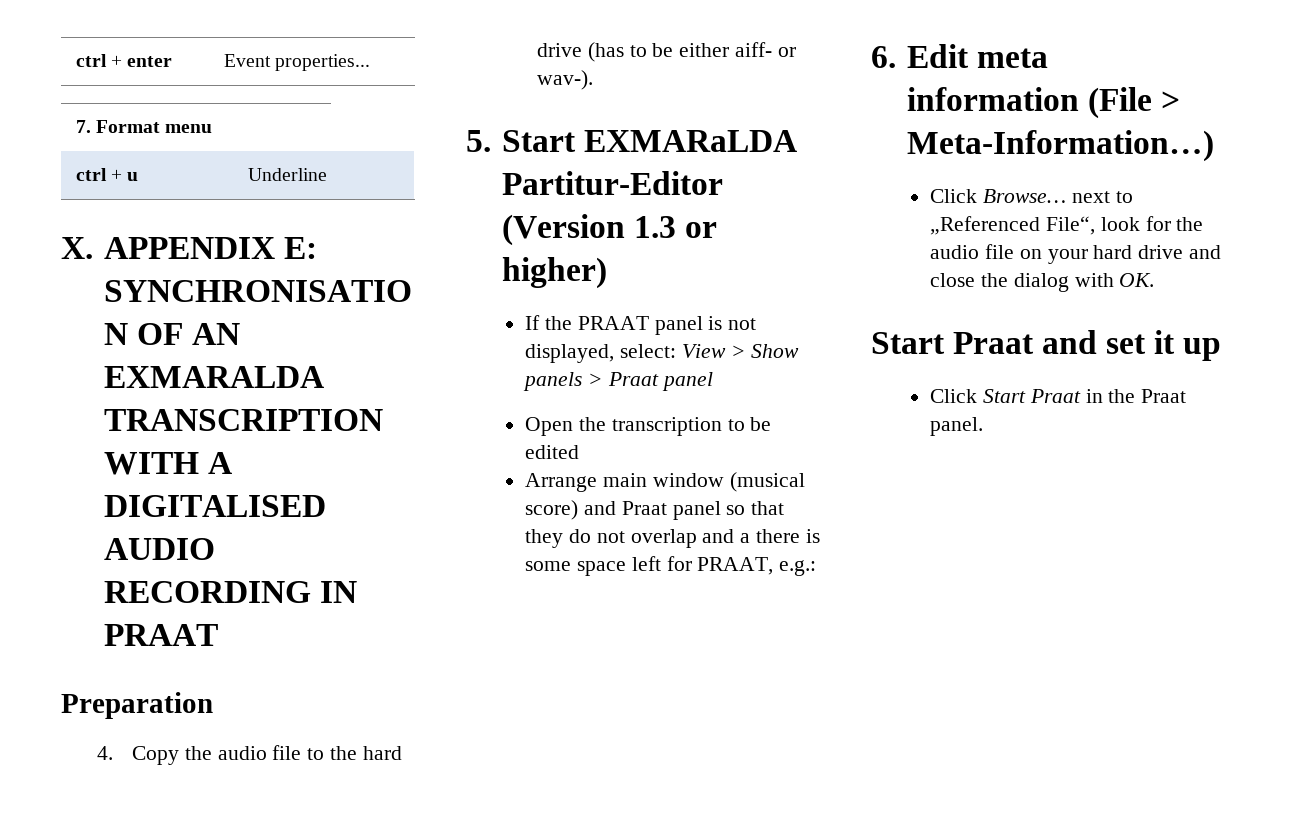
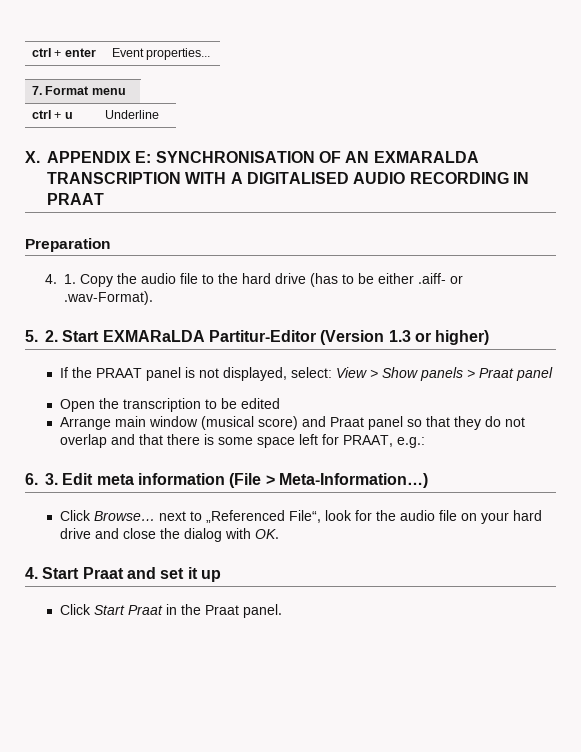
(113, 753) none -> [64,274,77,284] 1.
[735,42,796,57] [536,70,593,90] aiff- or wav-). -> [418,273,464,284] [64,291,154,305] .aiff- or .wav-Format).
(491, 141) none -> [45,330,58,342] 2.
[740,533,751,543] a -> [139,434,164,445] that
(896, 57) none -> [45,473,58,485] 3.
(1155, 280) none -> [25,567,38,579] 4.

